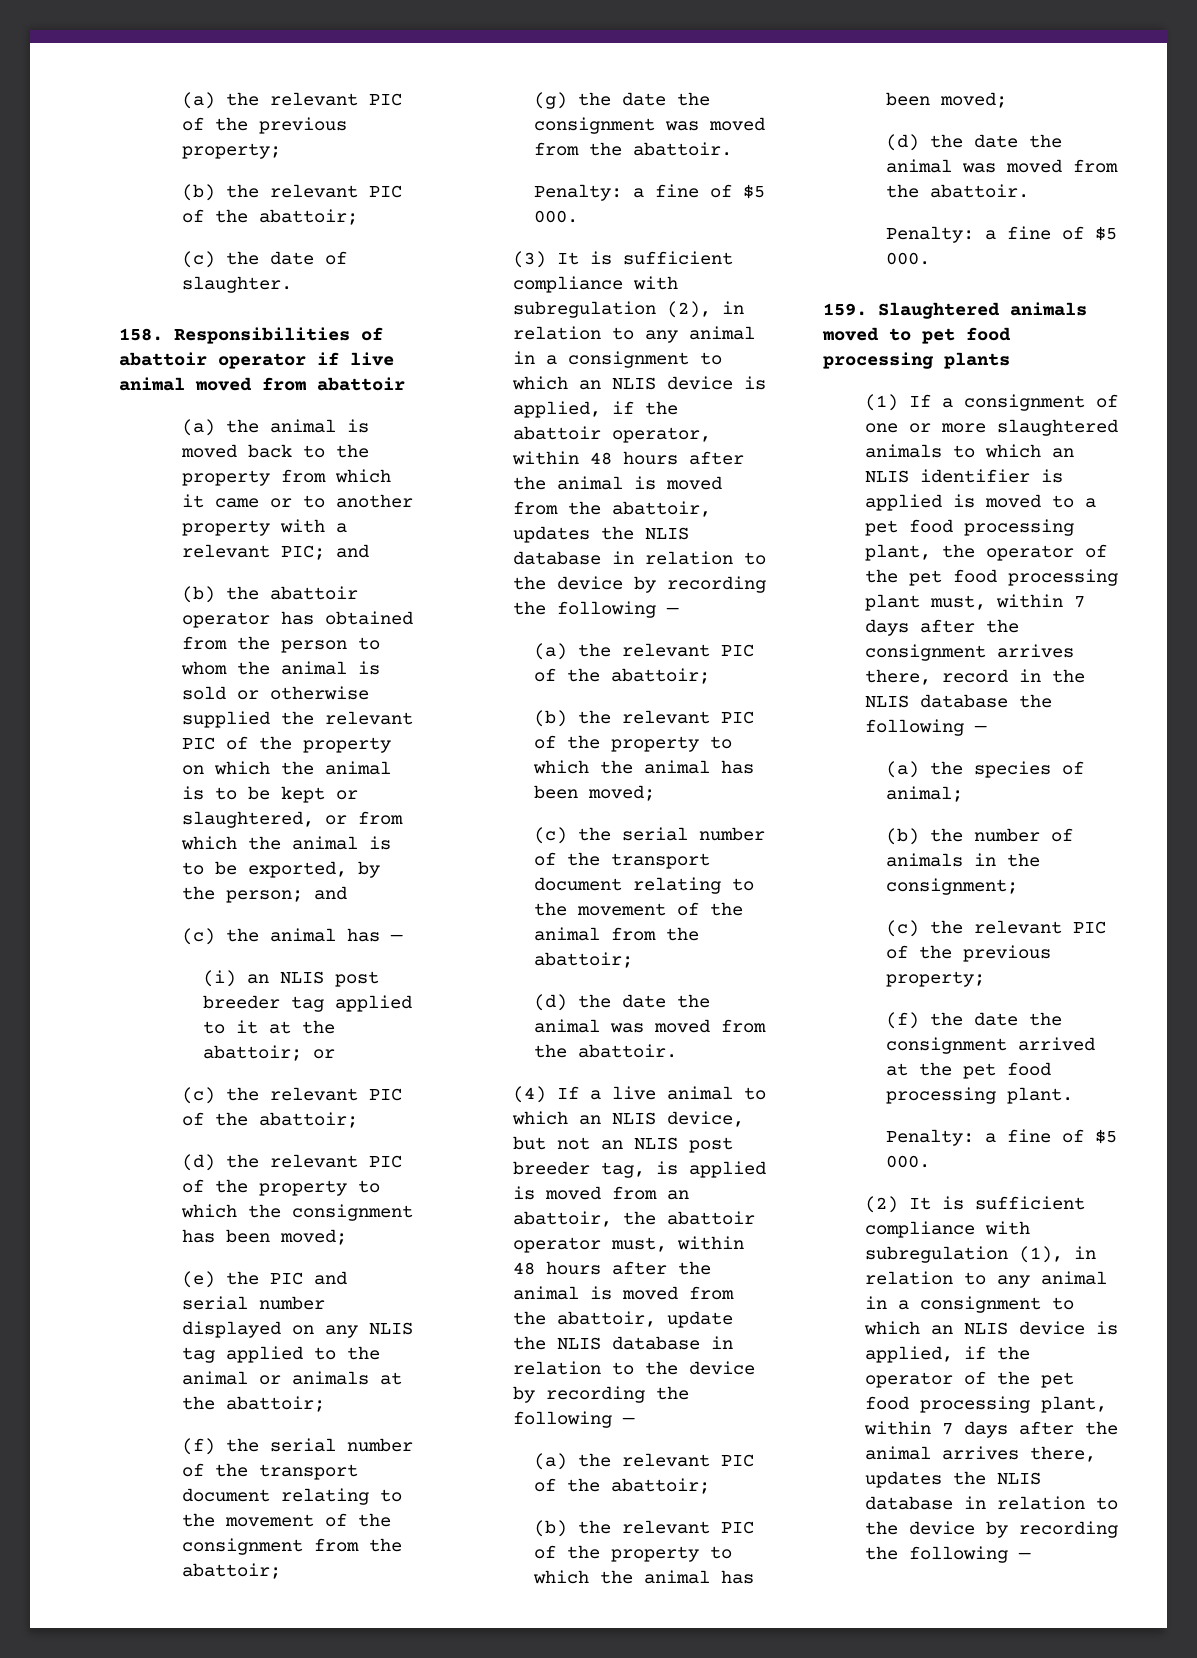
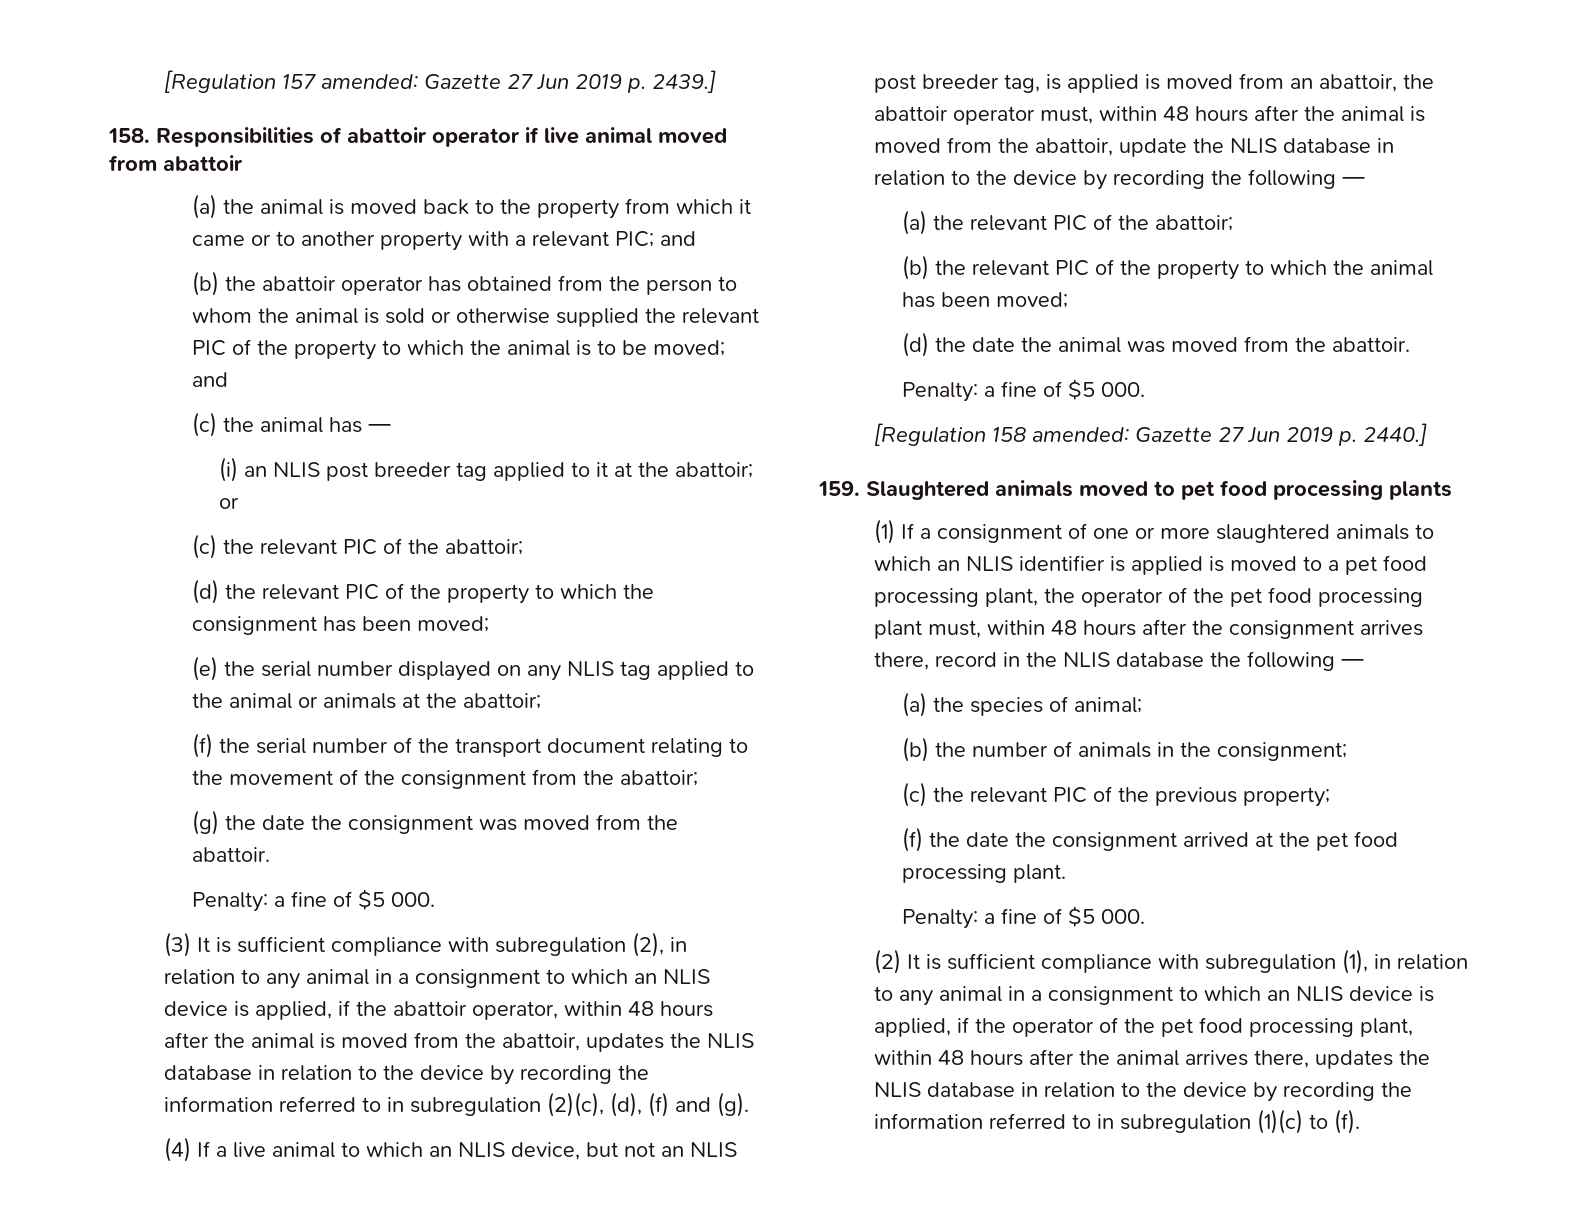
[182,92,403,109] [182,117,348,134] [182,143,282,159] [182,184,403,201] [182,209,359,225] [182,251,348,268] [182,276,293,293] (a) the relevant PIC of the previous property; // (b) the relevant PIC of the abattoir; // (c) the date of slaughter. -> [164,70,717,93] [Regulation 157 amended: Gazette 27 Jun 2019 p. 2439.]
[182,761,392,775] [182,786,359,803] [182,811,404,828] [181,836,392,850] [182,861,381,878] [182,886,304,903] on which the animal is to be kept or slaughtered, or from which the animal is to be exported, by the person; -> [381,340,725,356] to which the animal is to be moved;
[270,1271,348,1285] PIC and -> (255, 668) none
[557,601,680,618] [534,643,755,660] [534,668,711,684] [534,710,755,727] [534,735,733,752] [533,760,755,774] [534,785,656,801] [534,827,766,844] [534,852,711,869] [534,877,755,894] [534,902,744,916] [534,927,700,941] [534,952,634,968] [534,994,711,1011] [534,1019,767,1033] [534,1044,678,1058] following — // (a) the relevant PIC of the abattoir; // (b) the relevant PIC of the property to which the animal has been moved; // (c) the serial number of the transport document relating to the movement of the animal from the abattoir; // (d) the date the animal was moved from the abattoir. -> [164,1092,750,1117] information referred to in subregulation (2)(c), (d), (f) and (g).
(931, 258) none -> [874,423,1428,446] // [Regulation 158 amended: Gazette 27 Jun 2019 p. 2440.]
[1074,596,1086,608] [865,619,910,636] 7 days -> [1051,620,1137,636] 48 hours
[942,1421,1009,1438] 7 days -> [938,1050,1024,1066] 48 hours
[909,1546,1032,1563] following — -> [874,1109,1361,1134] information referred to in subregulation (1)(c) to (f).

